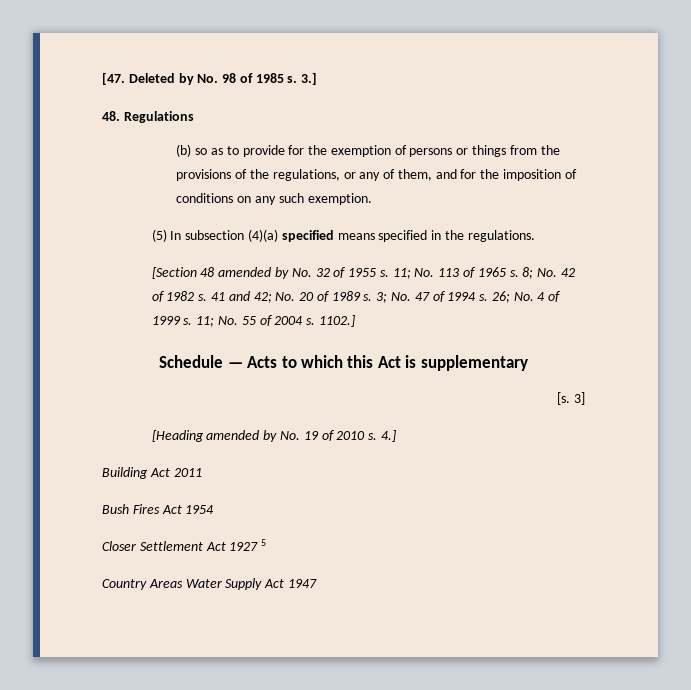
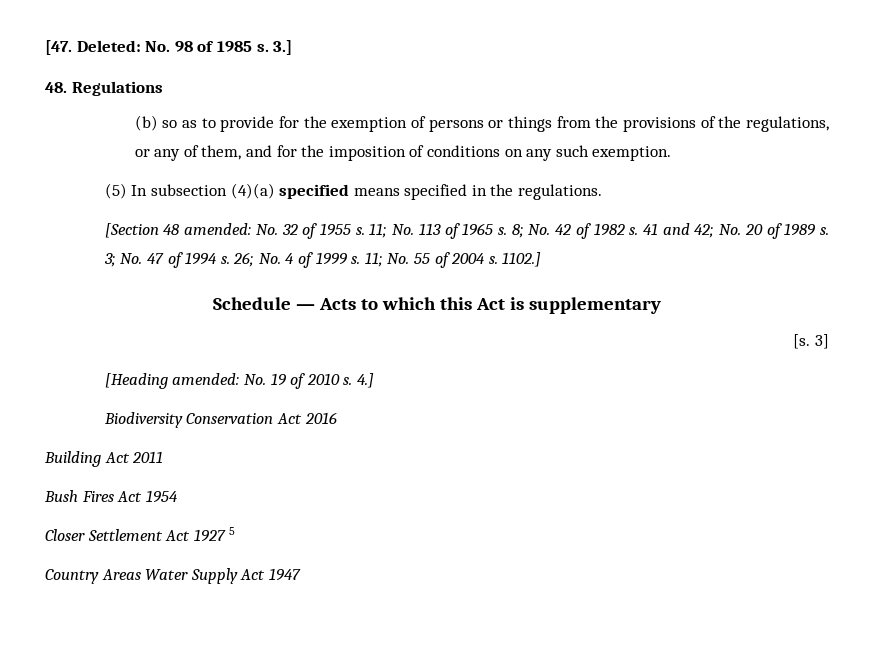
[128,73,194,85] Deleted by -> [76,40,141,52] Deleted:
[218,267,289,279] amended by -> [184,223,252,235] amended:
[206,430,278,442] amended by -> [172,373,240,385] amended:
(396, 436) none -> [103,412,337,428] // Biodiversity Conservation Act 2016

